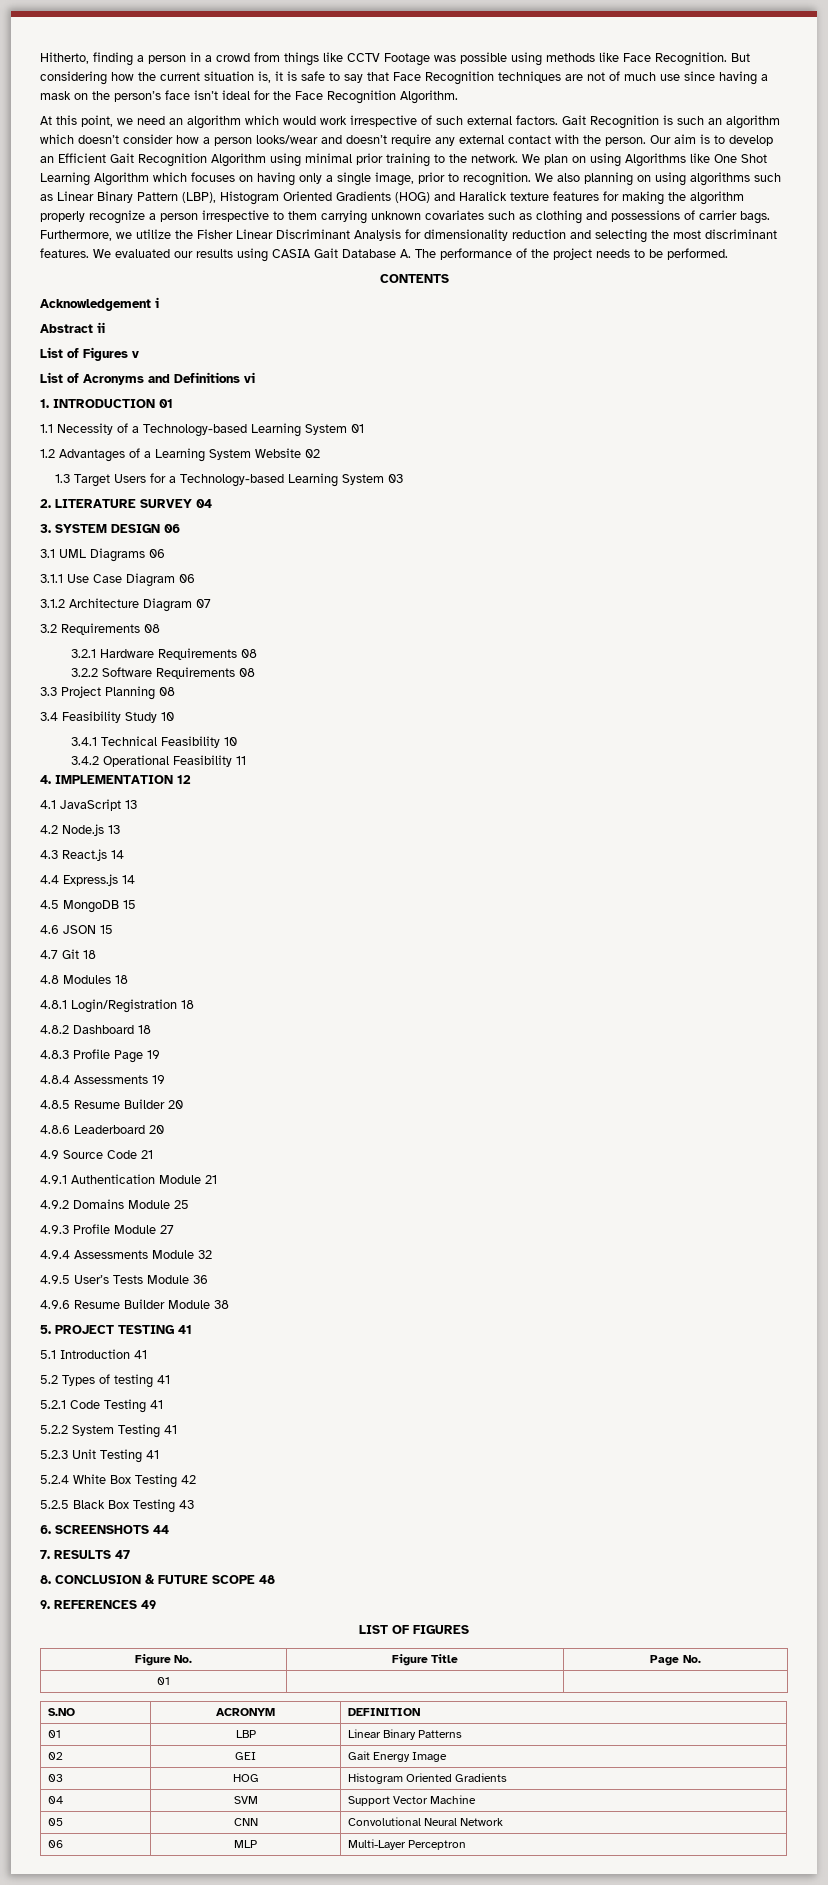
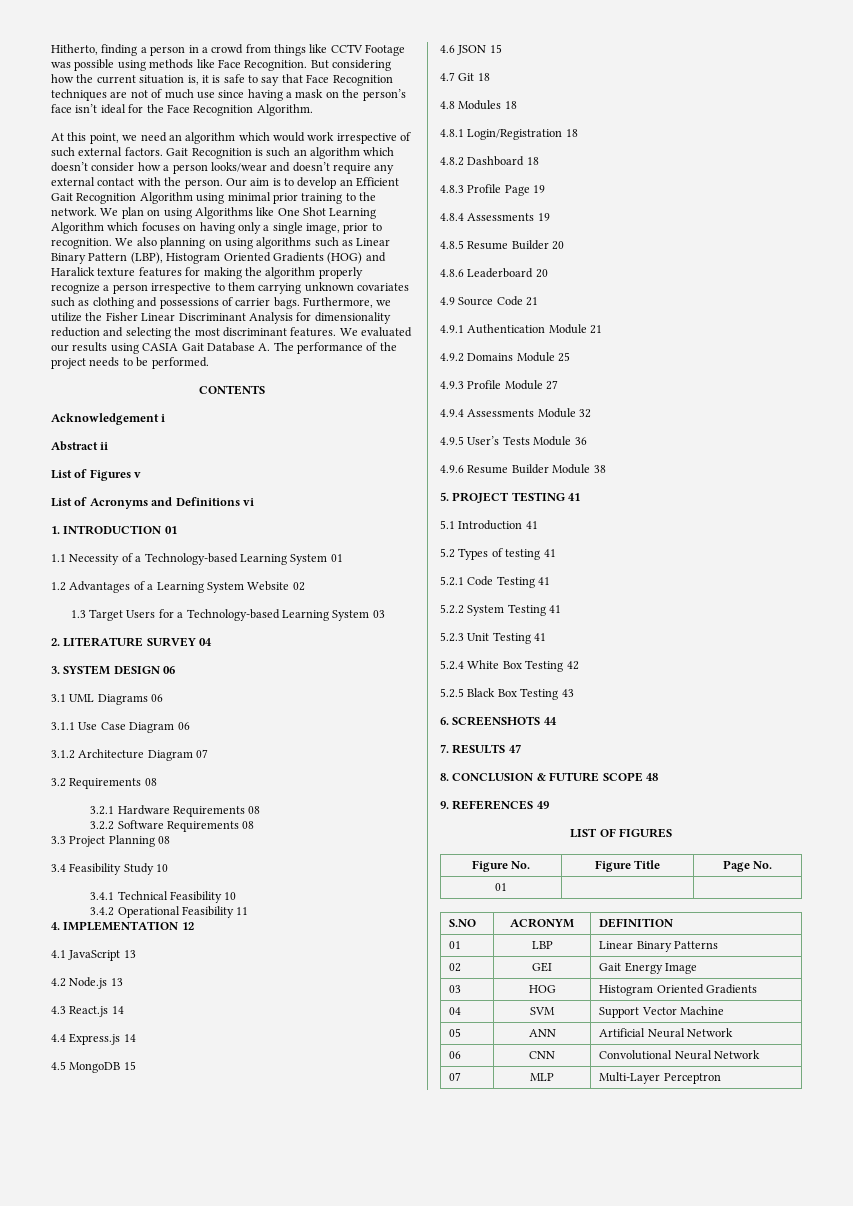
(64, 1822) none -> [528,1029,556,1037] [599,1028,733,1038] [449,1051,462,1059] | ANN | Artificial Neural Network // 06
[48,1840,64,1848] 06 -> [449,1072,462,1081] 07

